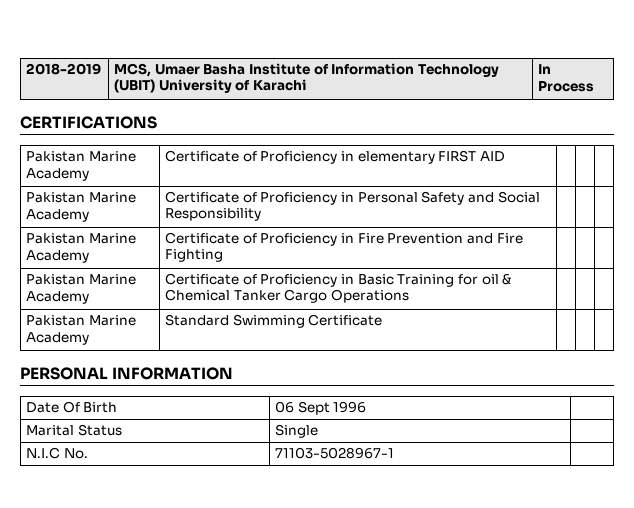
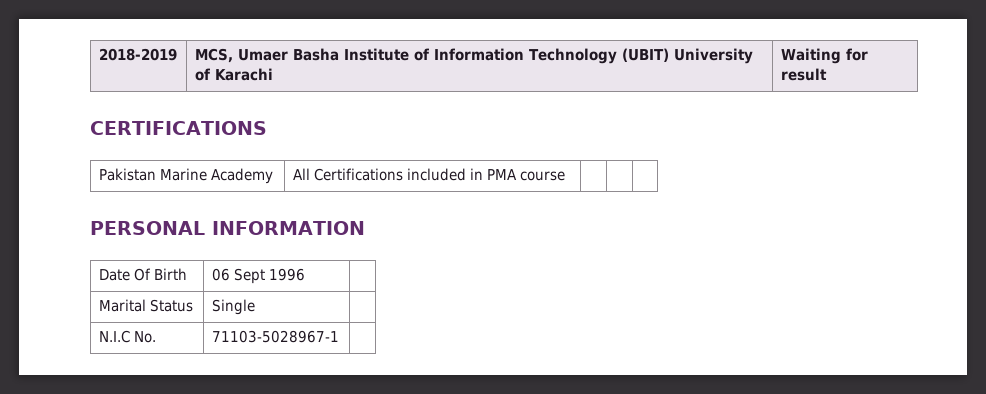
[538,64,552,74] [538,81,595,92] In Process -> [780,48,868,64] [780,68,827,81] Waiting for result
[165,150,505,164] [26,192,136,203] [26,209,90,222] [165,191,540,205] [165,208,262,221] [26,233,136,244] [26,250,90,263] [165,232,523,246] [165,249,224,262] [26,274,136,285] [26,291,90,304] [165,273,512,287] [165,289,409,303] [26,315,136,326] [26,332,90,345] [165,314,383,328] Certificate of Proficiency in elementary FIRST AID | | | // Pakistan Marine Academy | Certificate of Proficiency in Personal Safety and Social Responsibility | | | // Pakistan Marine Academy | Certificate of Proficiency in Fire Prevention and Fire Fighting | | | // Pakistan Marine Academy | Certificate of Proficiency in Basic Training for oil & Chemical Tanker Cargo Operations | | | // Pakistan Marine Academy | Standard Swimming Certificate -> [292,168,565,181] All Certifications included in PMA course

